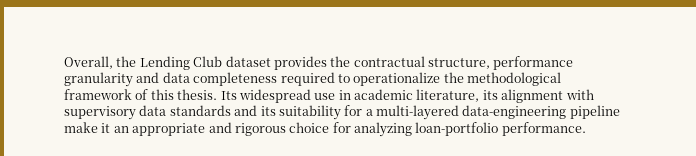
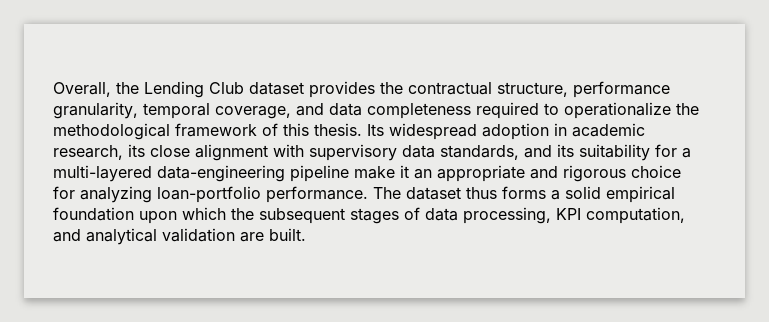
[64,72,133,87] granularity -> [53,102,291,119] granularity, temporal coverage,
[314,93,336,100] use -> [482,123,549,140] adoption
[416,89,498,102] literature, its -> [53,144,190,160] research, its close
[169,105,231,116] standards -> [440,145,519,160] standards,
(586, 129) none -> [373,186,675,203] [53,207,685,224] [53,228,306,245] The dataset thus forms a solid empirical foundation upon which the subsequent stages of data processing, KPI computation, and analytical validation are built.

